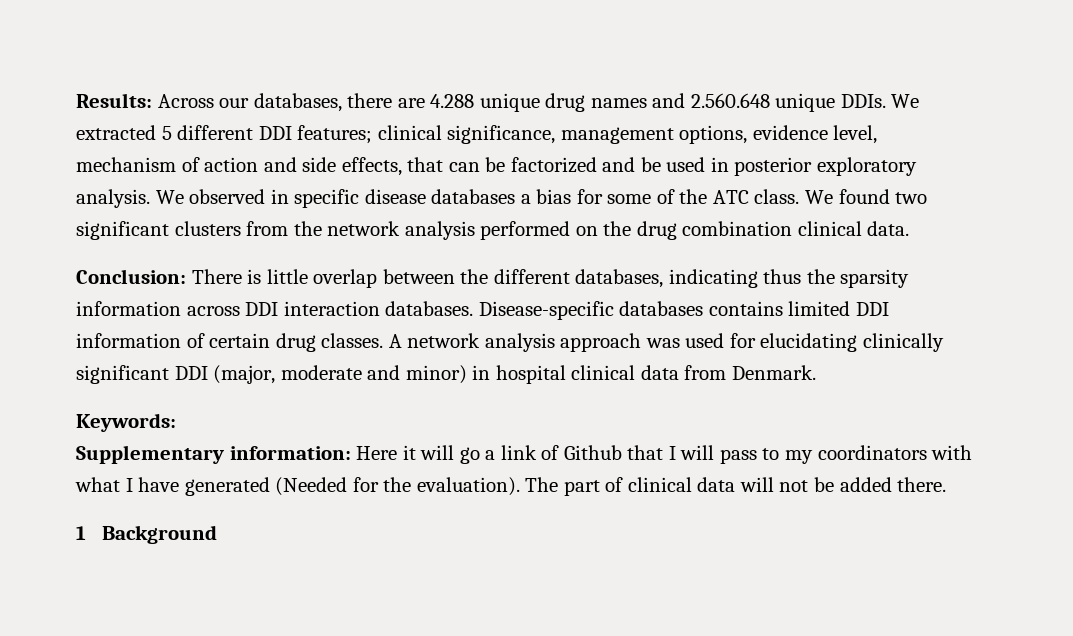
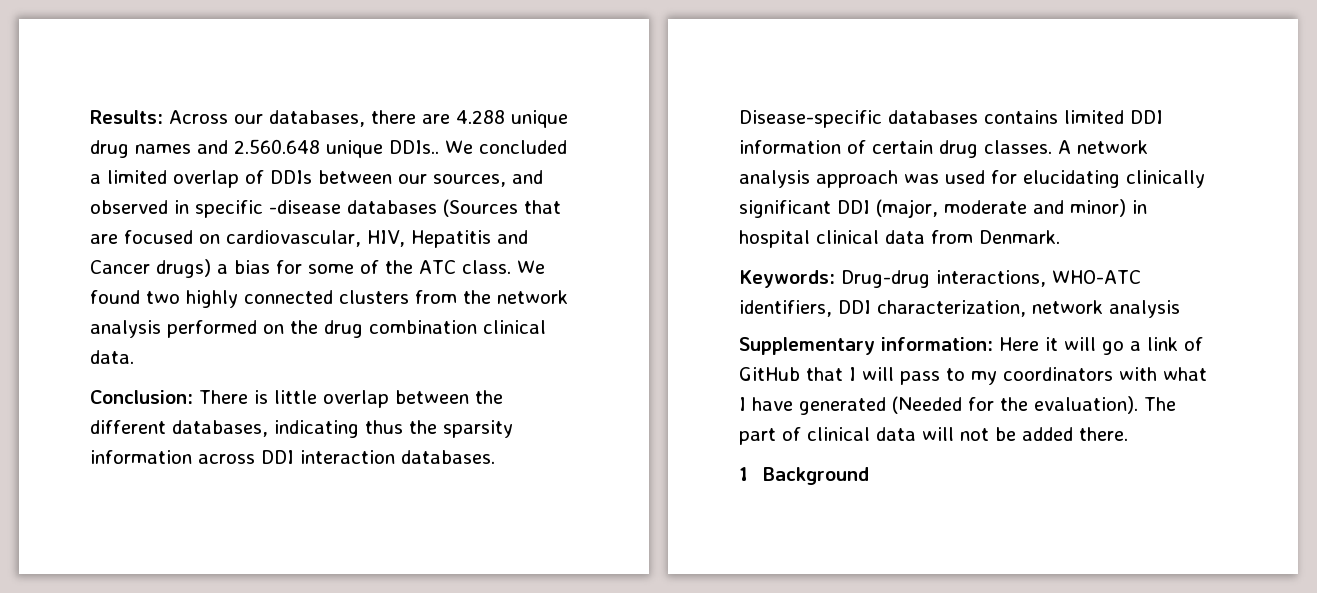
[840,94,920,108] [76,125,878,144] [76,157,918,176] [76,189,516,208] DDIs. We extracted 5 different DDI features; clinical significance, management options, evidence level, mechanism of action and side effects, that can be factorized and be used in posterior exploratory analysis. We observed in specific disease databases -> [389,140,567,154] [90,170,543,188] [90,199,561,218] [90,230,528,248] [90,259,211,278] DDIs.. We concluded a limited overlap of DDIs between our sources, and observed in specific -disease databases (Sources that are focused on cardiovascular, HIV, Hepatitis and Cancer drugs)
[76,221,169,240] significant -> [186,290,333,308] highly connected
(176, 422) none -> [841,270,1141,288] [739,300,1180,318] Drug-drug interactions, WHO-ATC identifiers, DDI characterization, network analysis
[563,445,622,460] Github -> [739,367,800,381] GitHub

